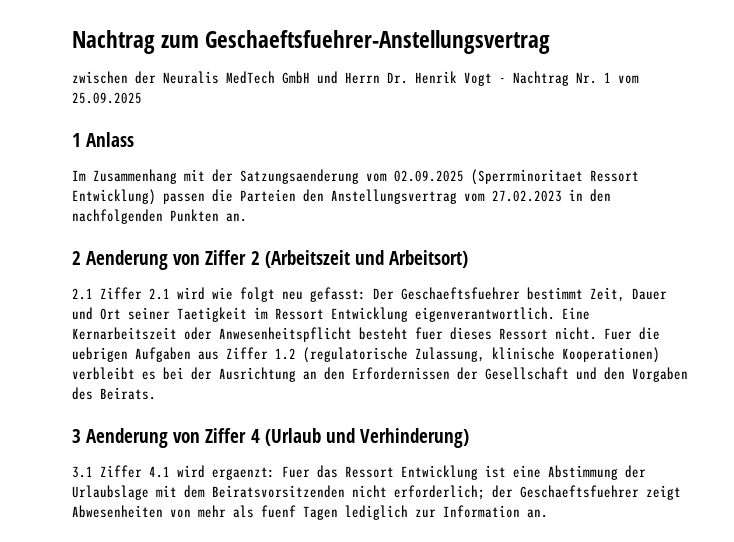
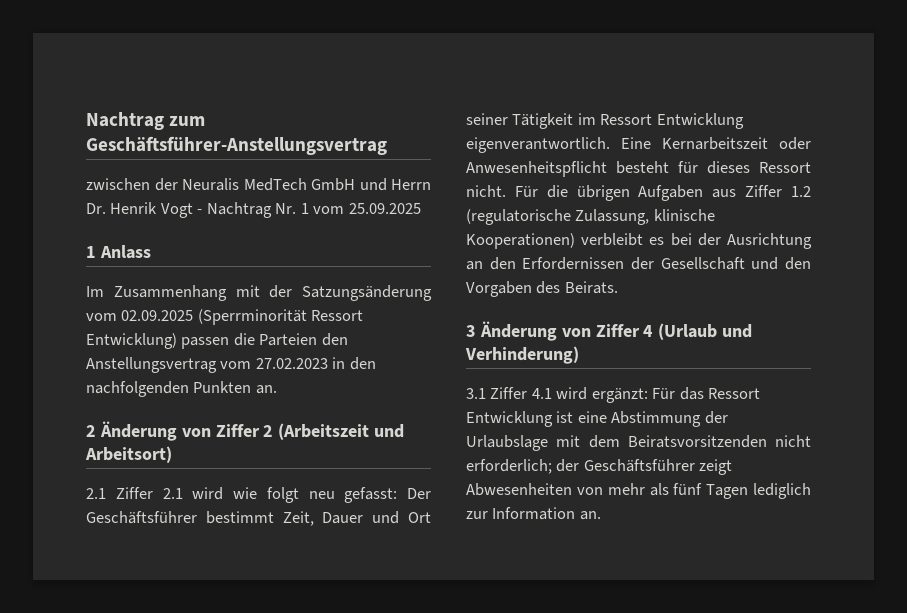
[205,30,551,54] Geschaeftsfuehrer-Anstellungsvertrag -> [86,136,387,155] Geschäftsführer-Anstellungsvertrag
[240,169,359,184] Satzungsaenderung -> [302,285,432,301] Satzungsänderung
[471,169,583,185] (Sperrminoritaet -> [197,309,307,325] (Sperrminorität
[86,250,169,270] Aenderung -> [99,421,177,441] Änderung
[401,287,520,300] Geschaeftsfuehrer -> [86,511,197,524] Geschäftsführer
[177,307,247,322] Taetigkeit -> [512,113,574,129] Tätigkeit
[415,327,443,340] fuer -> [678,161,698,173] für
[604,327,660,340] [72,347,128,362] Fuer die uebrigen -> [514,185,630,201] Für die übrigen
[86,428,169,448] Aenderung -> [479,321,557,341] Änderung
[212,466,310,480] ergaenzt: Fuer -> [591,388,676,403] ergänzt: Für
[520,485,639,498] Geschaeftsfuehrer -> [583,459,695,472] Geschäftsführer
[261,505,296,518] fuenf -> [673,483,703,495] fünf

